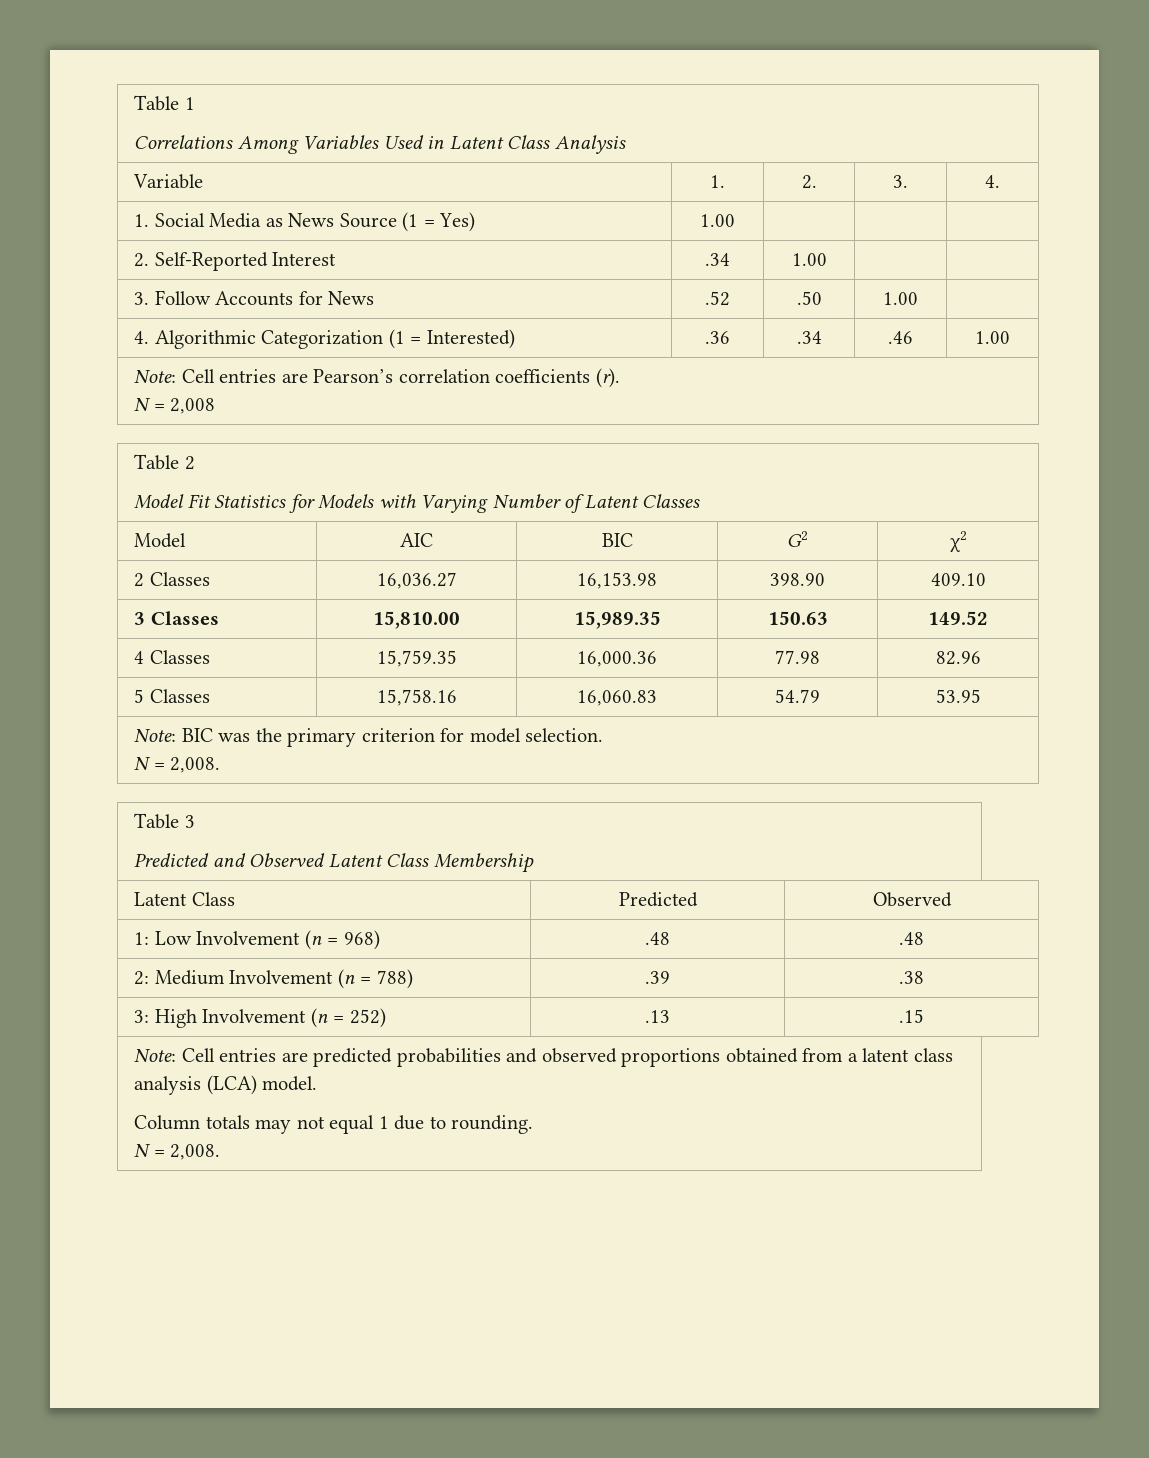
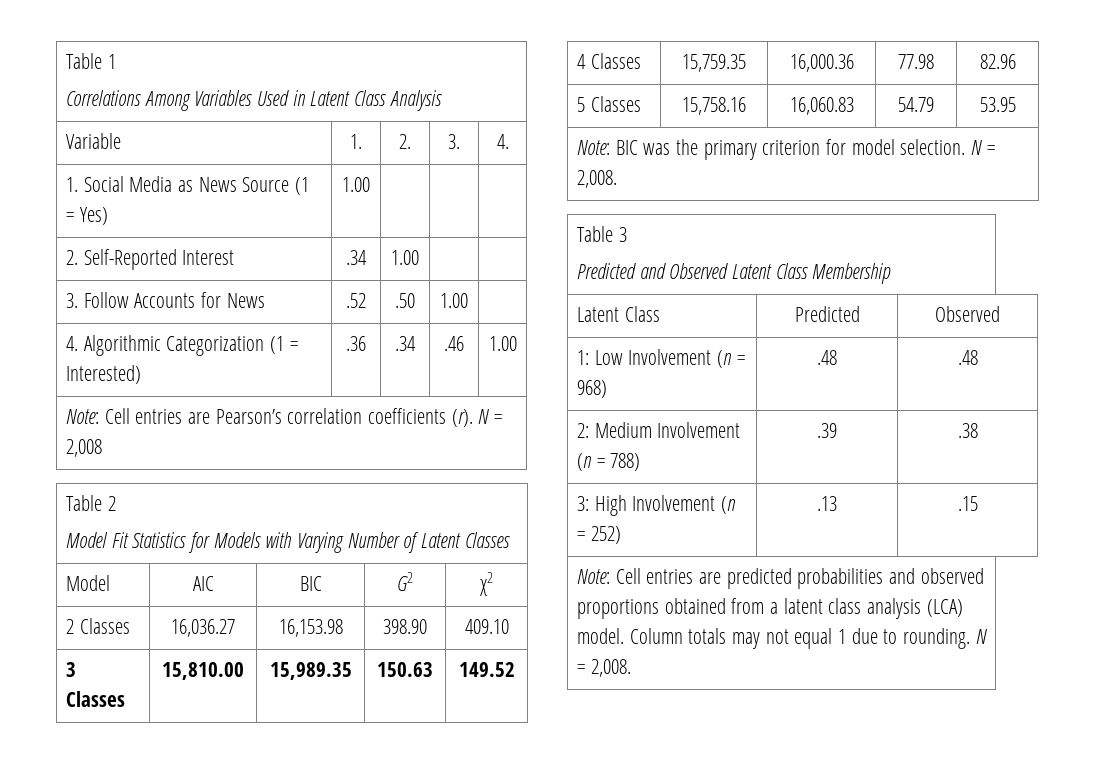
(620, 378) // -> (473, 418) none
(604, 735) // -> (966, 147) none
(318, 1083) // -> (624, 636) none
(534, 1124) // -> (970, 638) none

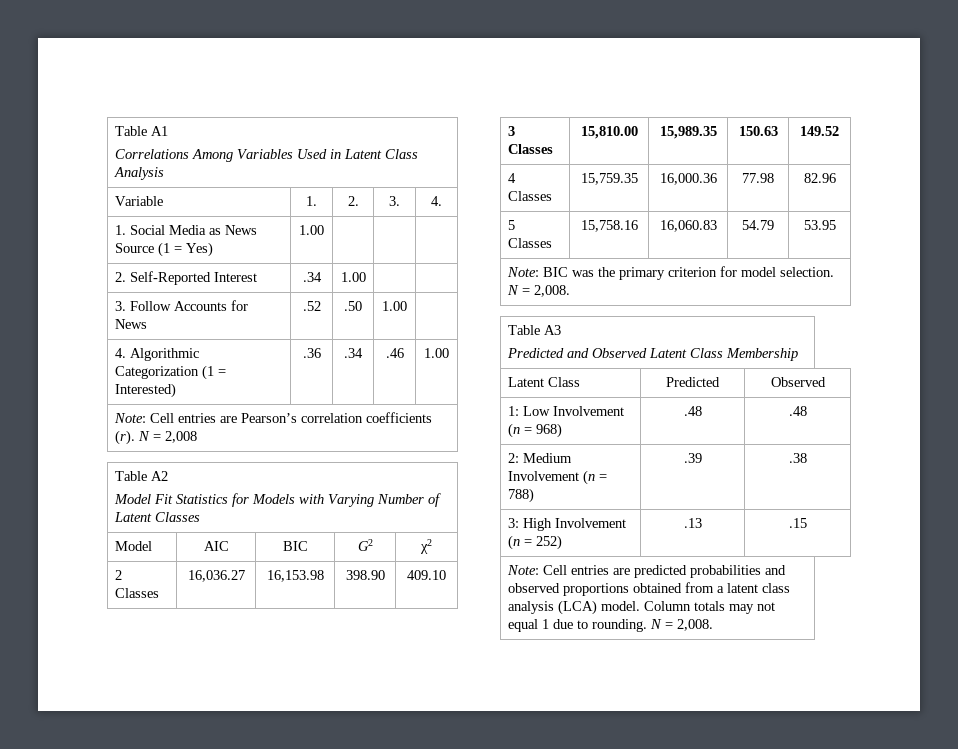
[65,53,116,69] Table 1 -> [114,126,168,136] Table A1
[107,496,116,511] 2 -> [150,471,168,481] A2
[618,227,627,242] 3 -> [543,325,561,335] A3

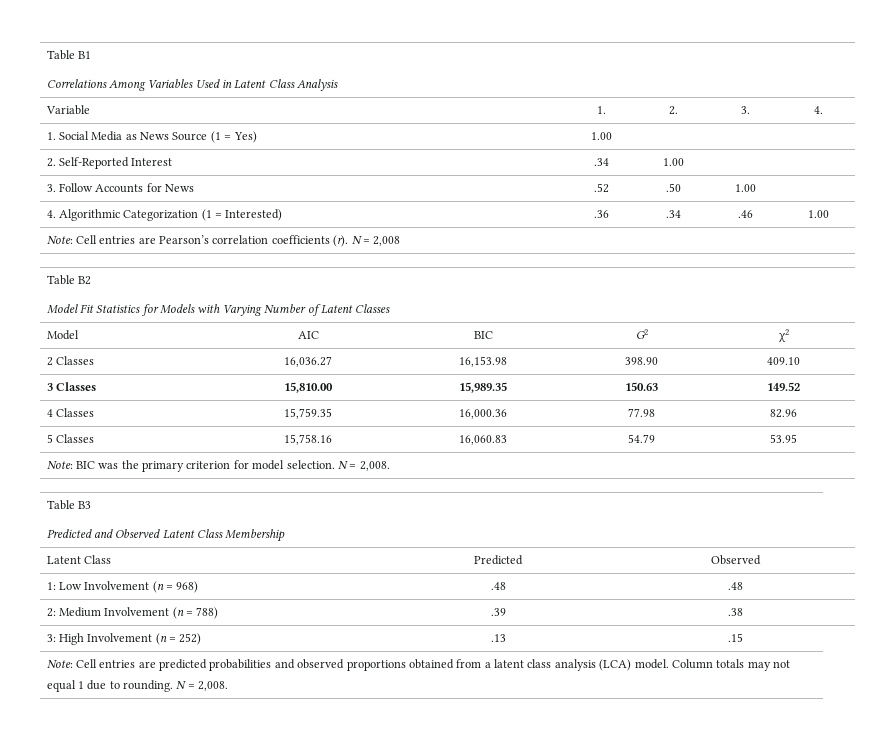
[114,126,168,136] Table A1 -> [46,50,91,60] Table B1
[150,471,168,481] A2 -> [77,276,91,285] B2
[543,325,561,335] A3 -> [77,501,91,509] B3

